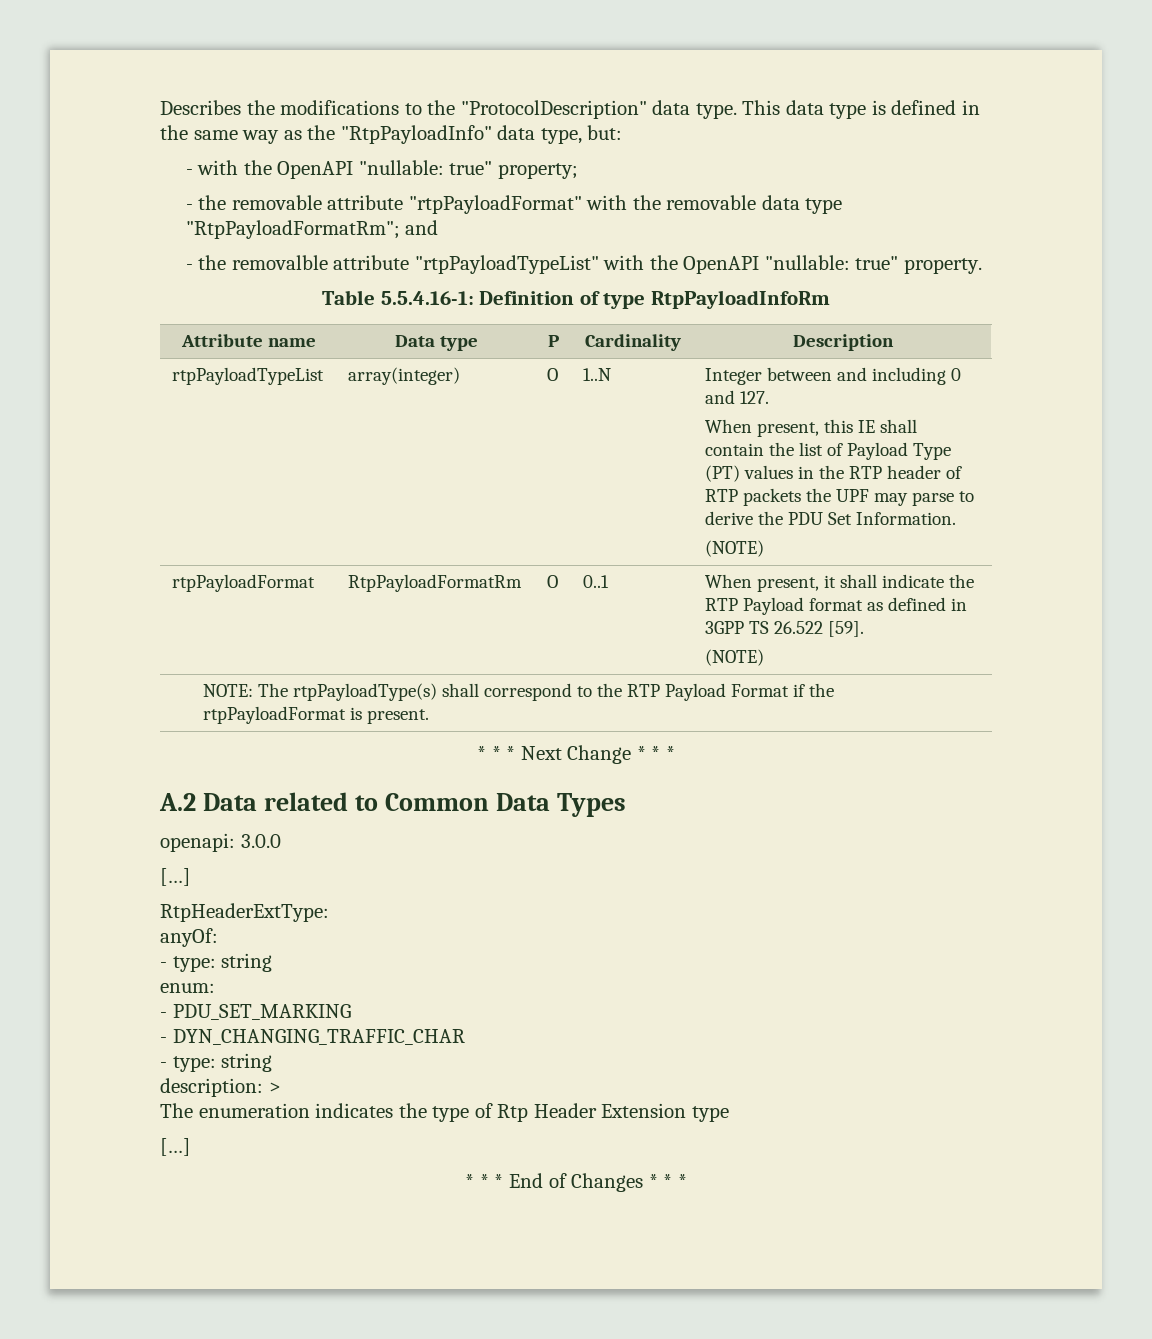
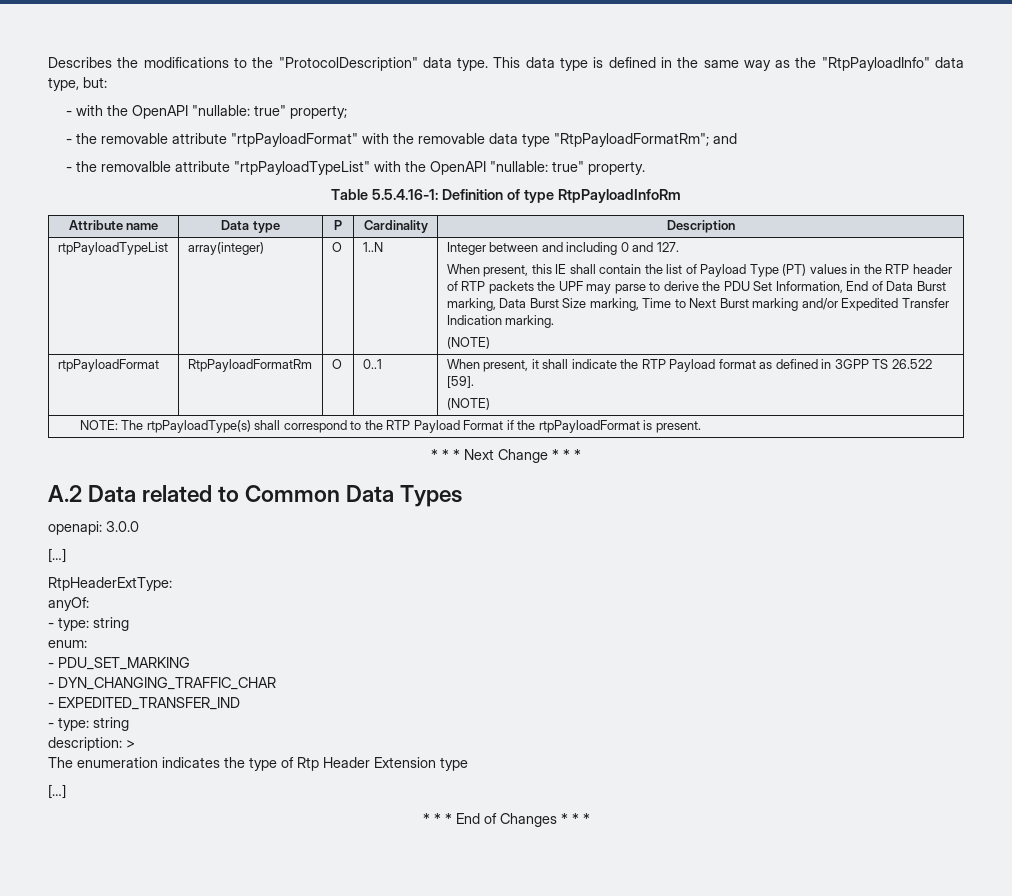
[856,512,957,525] Information. -> [775,281,946,293] [446,298,949,311] [446,315,555,328] Information, End of Data Burst marking, Data Burst Size marking, Time to Next Burst marking and/or Expedited Transfer Indication marking.
(465, 1037) none -> [48,697,240,710] // - EXPEDITED_TRANSFER_IND

